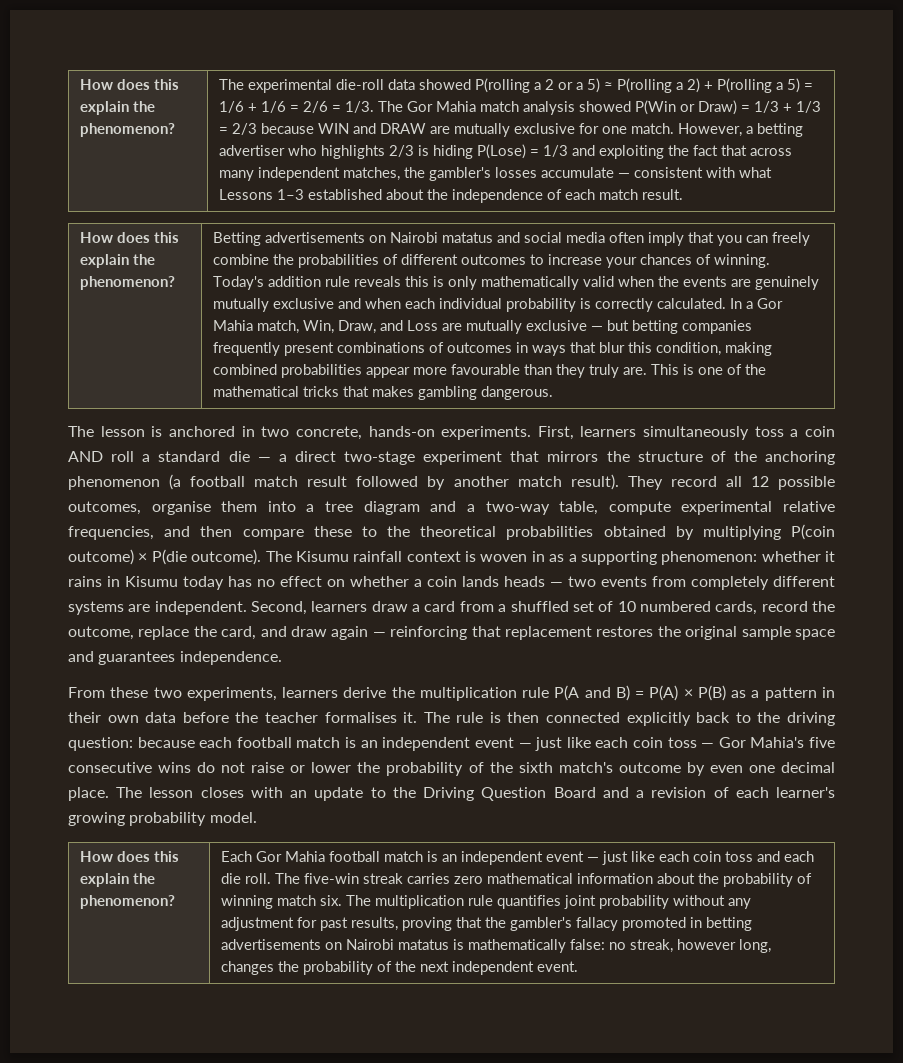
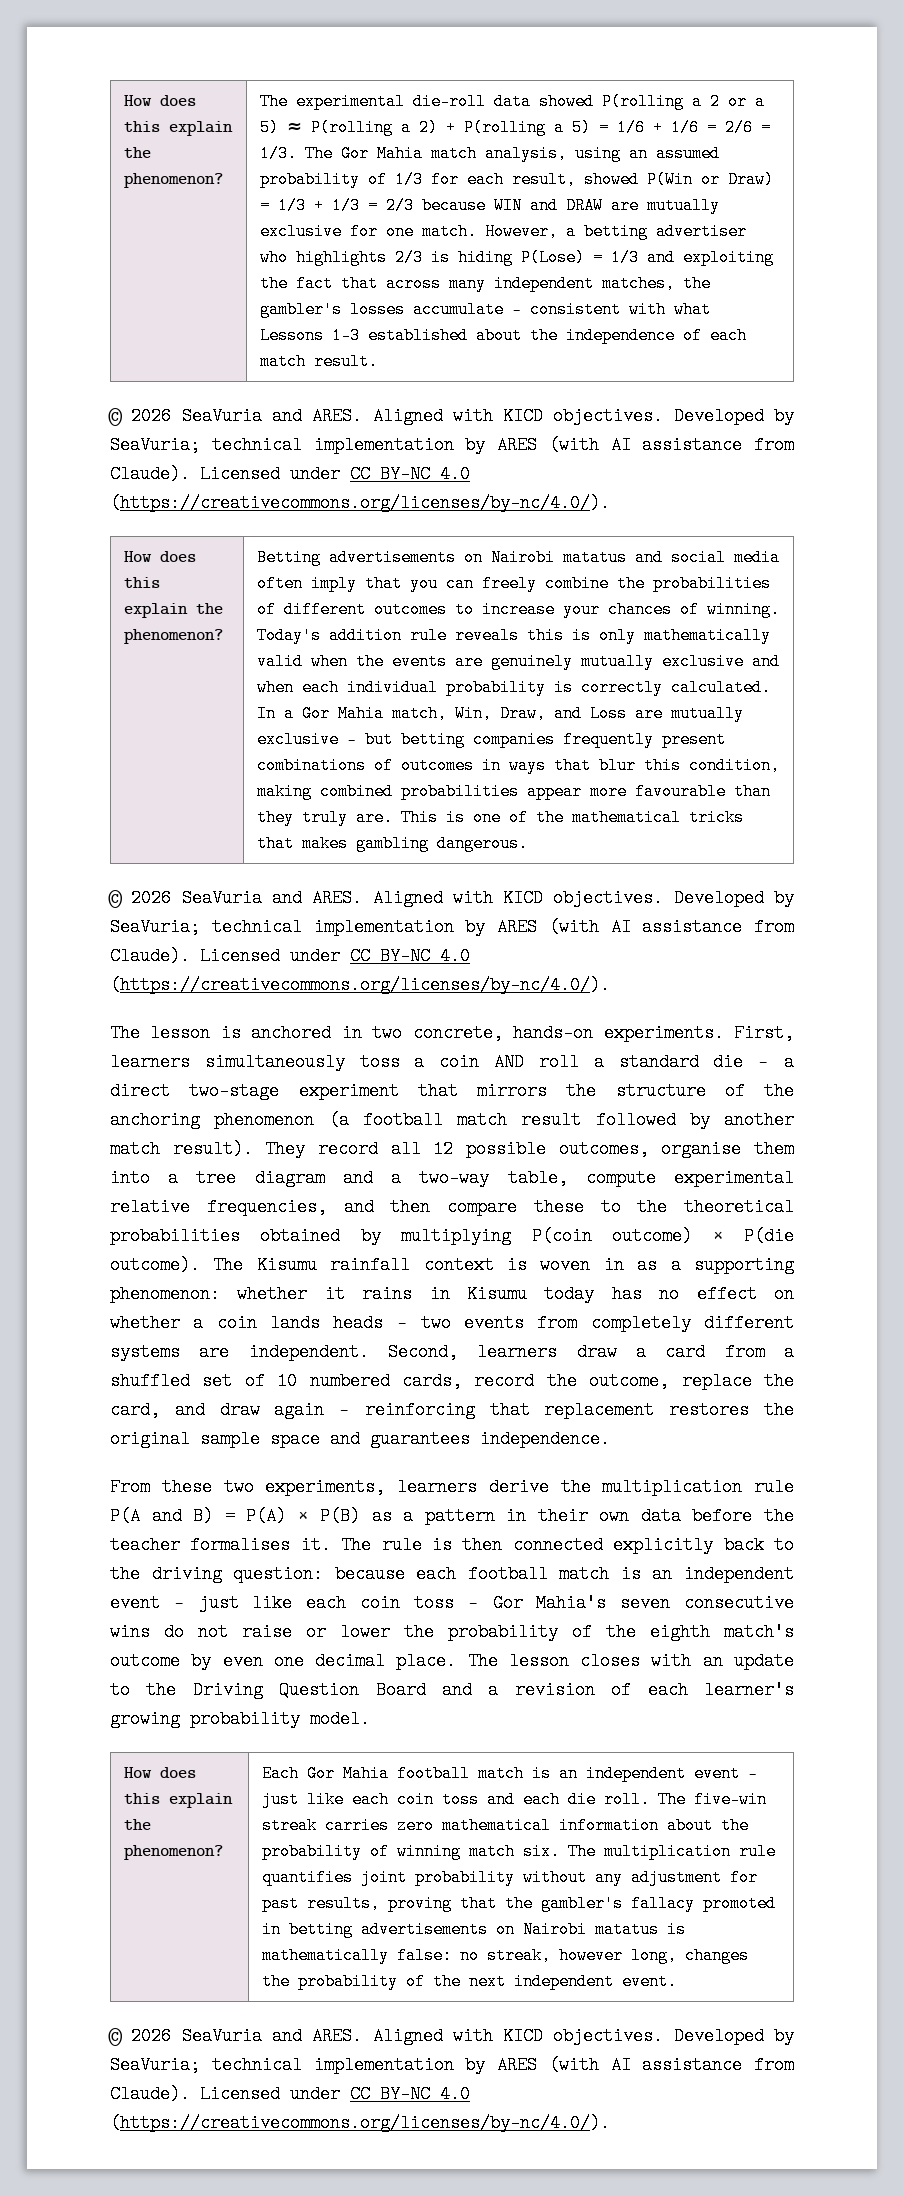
[523,101,576,115] analysis -> [485,145,721,162] [260,171,577,188] analysis, using an assumed probability of 1/3 for each result,
(684, 194) none -> [108,407,794,426] [110,436,794,454] [110,465,470,483] [110,494,610,512] // © 2026 SeaVuria and ARES. Aligned with KICD objectives. Developed by SeaVuria; technical implementation by ARES (with AI assistance from Claude). Licensed under CC BY-NC 4.0 (https://creativecommons.org/licenses/by-nc/4.0/).
(554, 393) none -> [108,889,794,908] [110,918,794,936] [110,947,470,965] [110,976,610,994] // © 2026 SeaVuria and ARES. Aligned with KICD objectives. Developed by SeaVuria; technical implementation by ARES (with AI assistance from Claude). Licensed under CC BY-NC 4.0 (https://creativecommons.org/licenses/by-nc/4.0/).
[808,737,835,748] five -> [620,1594,671,1612] seven
[518,762,553,773] sixth -> [650,1623,710,1641] eighth
(579, 966) none -> [108,2027,794,2046] [110,2056,794,2074] [110,2085,470,2103] [110,2114,610,2132] // © 2026 SeaVuria and ARES. Aligned with KICD objectives. Developed by SeaVuria; technical implementation by ARES (with AI assistance from Claude). Licensed under CC BY-NC 4.0 (https://creativecommons.org/licenses/by-nc/4.0/).

